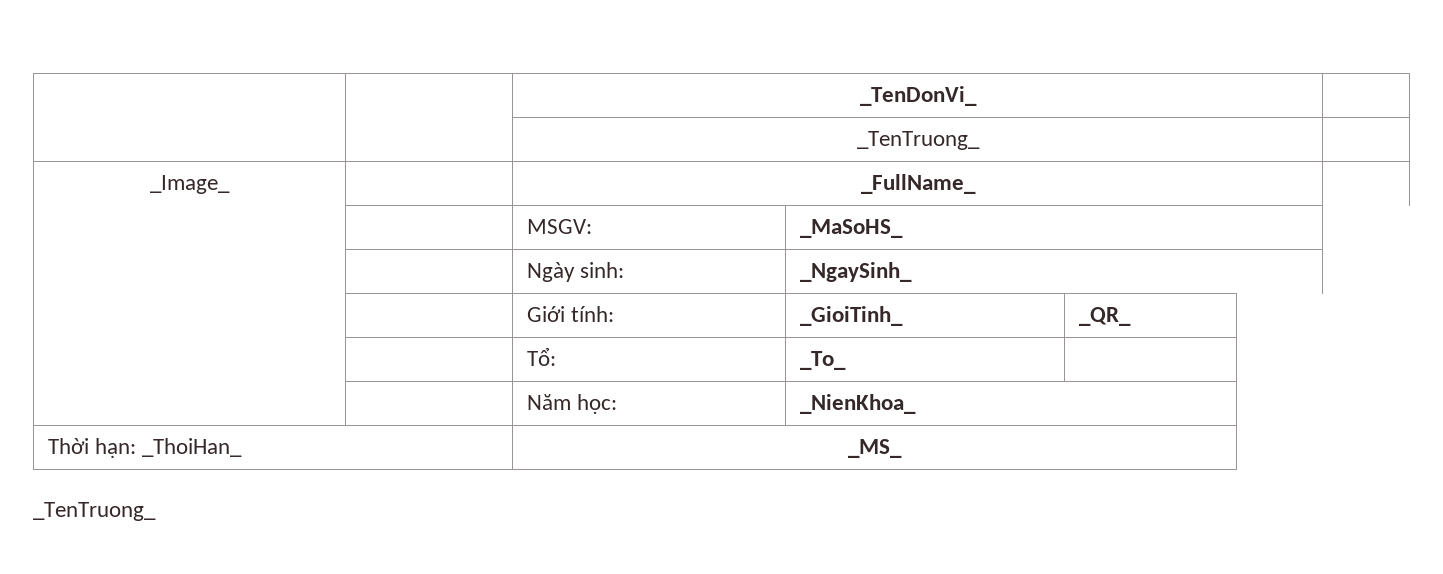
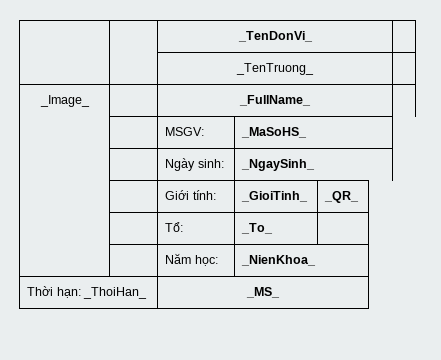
[33,502,156,521] // _TenTruong_ -> (280, 292) none

